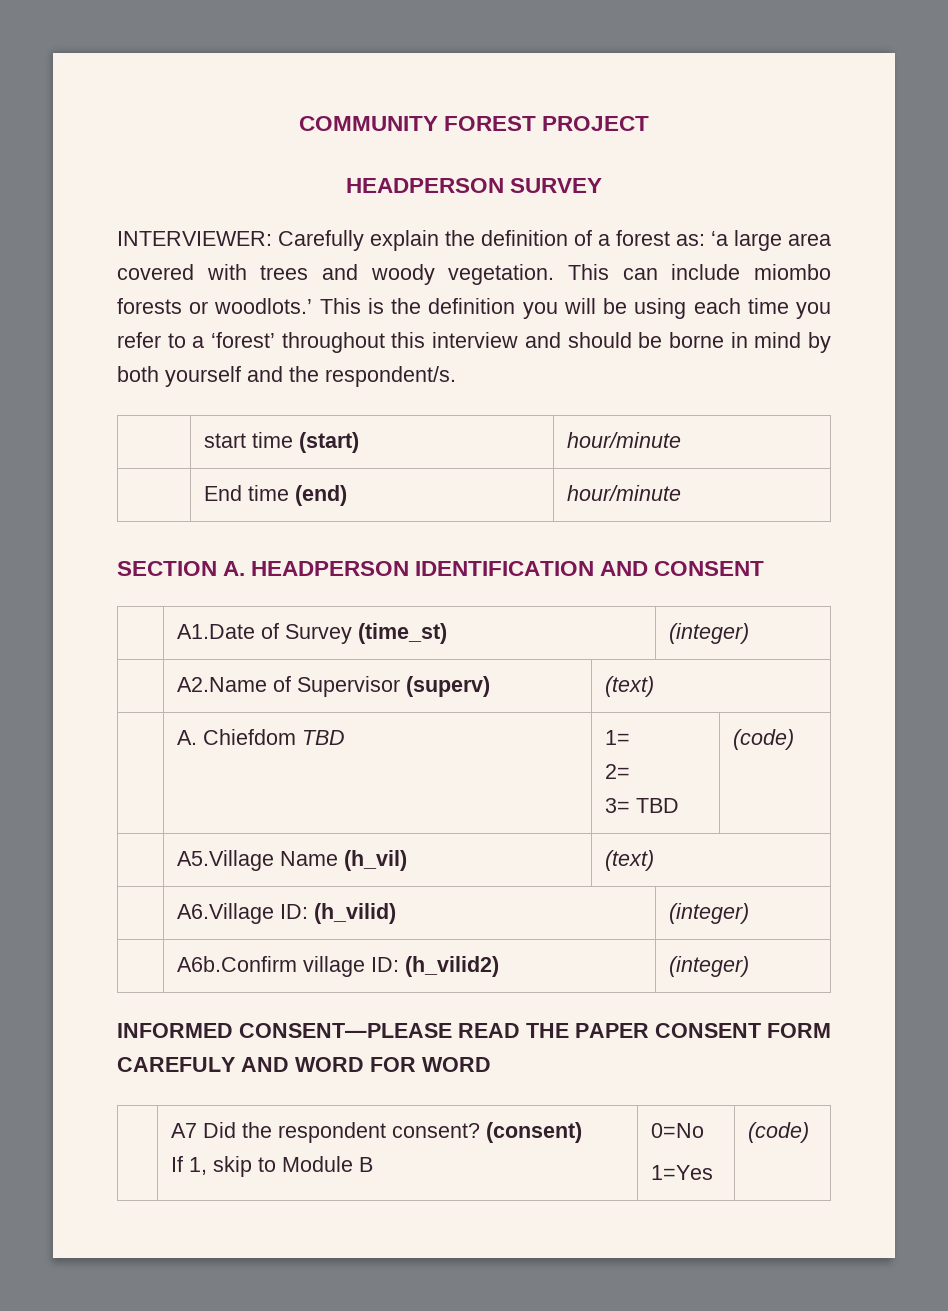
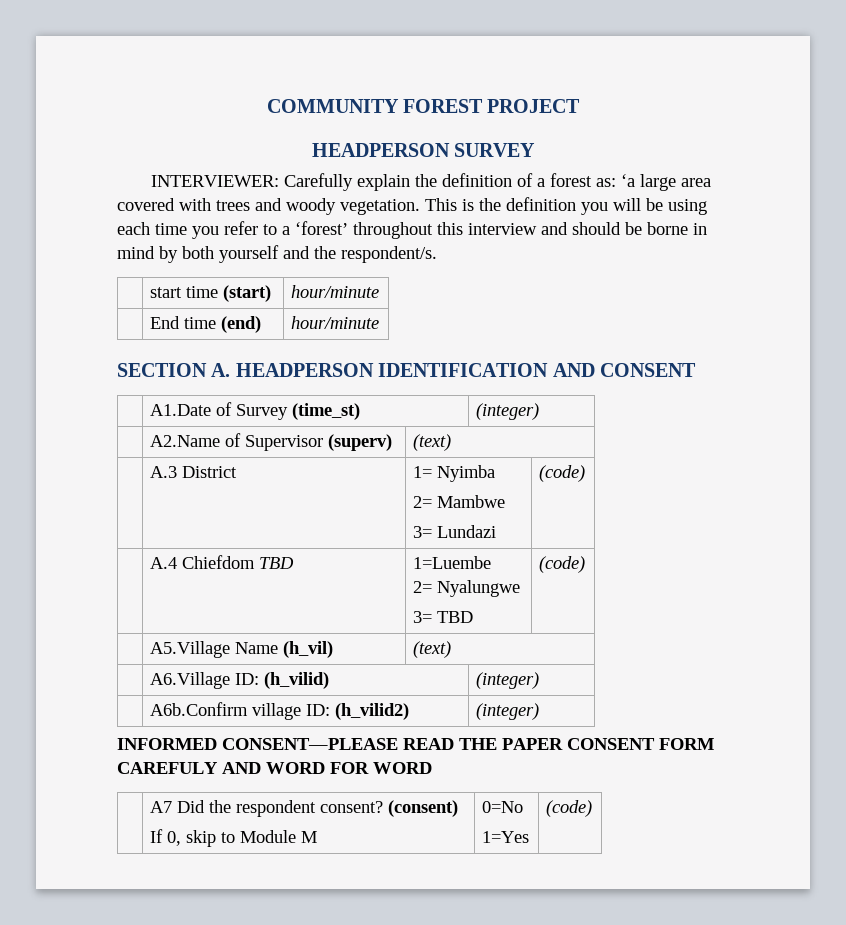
[622,264,831,280] [117,298,361,314] can include miombo forests or woodlots.’ This -> (457, 204) none
[176,730,197,745] A. -> [150,466,238,478] [413,465,496,482] [413,495,506,508] [413,525,497,538] [539,465,586,482] [150,557,178,569] A.3 District | 1= Nyimba // 2= Mambwe // 3= Lundazi | (code) // | A.4
[604,730,630,745] [604,764,630,779] 1= // 2= -> [413,556,492,569] [413,580,521,597] 1=Luembe // 2= Nyalungwe
[188,1157,207,1175] 1, -> [167,831,182,846] 0,
[358,1157,373,1172] B -> [301,831,318,843] M

